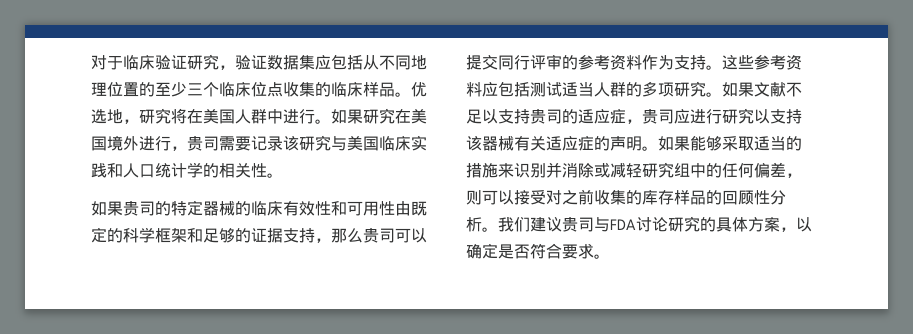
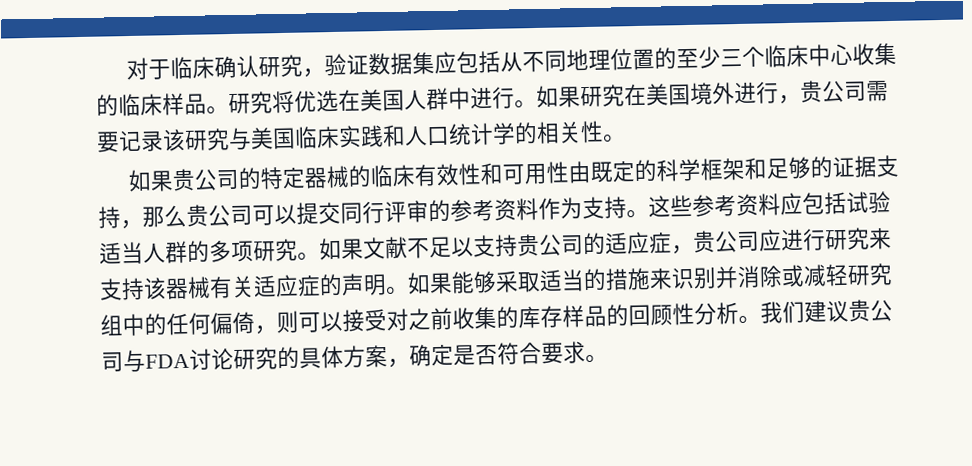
[155,55,187,70] 验证 -> [213,55,259,79] 确认
[251,82,283,97] 位点 -> [807,43,853,67] 中心
[411,82,427,97] [91,108,187,124] 优选地，研究将 -> [228,89,339,115] 研究将优选
(203, 143) none -> [822,80,845,103] 公
(139, 208) none -> [193,169,218,191] 公
(379, 235) none -> [208,205,231,227] 公
[530,82,562,97] 测试 -> [846,191,891,214] 试验
(546, 116) none -> [539,234,562,256] 公
(658, 116) none -> [715,231,738,253] 公
[754,109,770,124] 以 -> [868,227,892,250] 来
[770,162,786,177] 差 -> [232,311,255,335] 倚
(578, 224) none -> [870,299,893,322] 公
[796,217,812,232] 以 -> (410, 363) none

